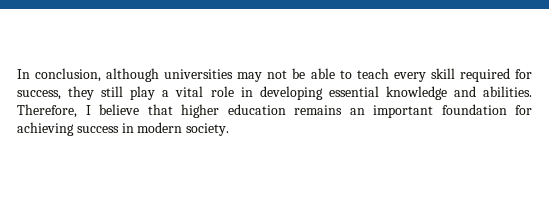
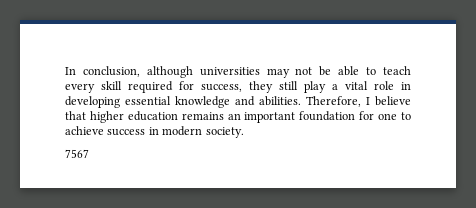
[17,122,74,136] achieving -> [378,112,412,120] [65,126,104,135] one to achieve
(230, 129) none -> [65,149,89,158] // 7567

